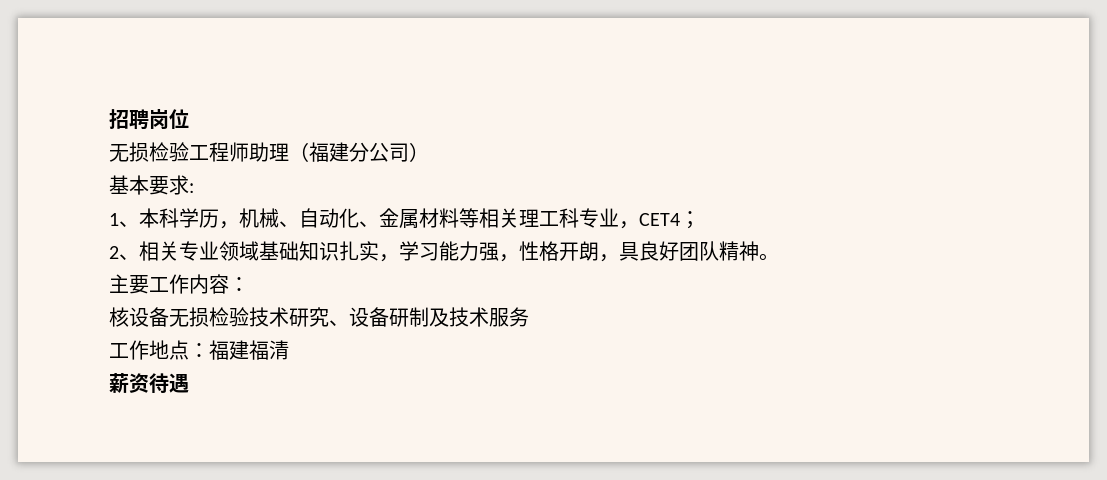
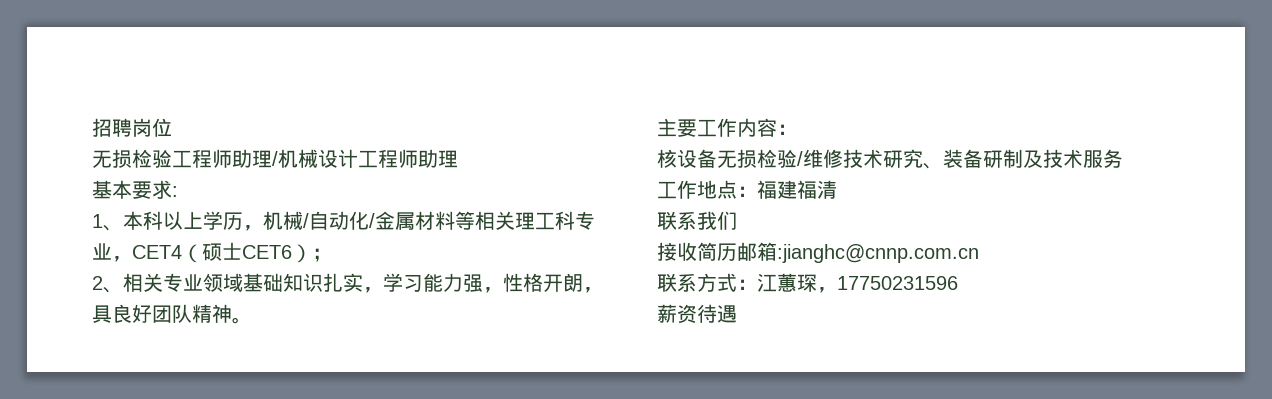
[289,142,429,162] （福建分公司） -> [272,149,458,168] /机械设计工程师助理
(179, 218) none -> [163,211,203,230] 以上
[279,208,379,228] 、自动化、 -> [303,211,375,230] /自动化/
(680, 219) none -> [182,242,312,263] （硕士CET6）
(249, 317) none -> [797,149,843,168] /维修
[349,307,369,327] 设 -> [943,149,963,168] 装
(289, 350) none -> [657,211,737,230] [657,242,979,263] [657,273,958,293] // 联系我们 // 接收简历邮箱:jianghc@cnnp.com.cn // 联系方式：江蕙琛，17750231596

